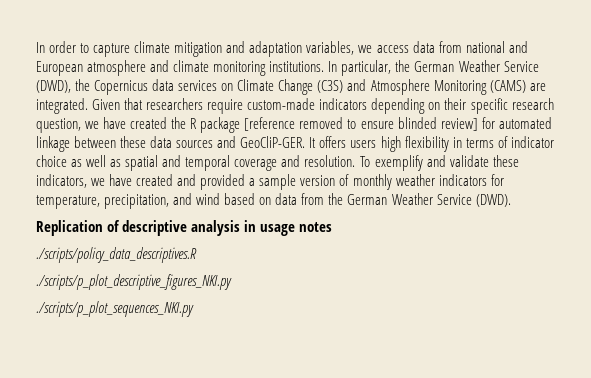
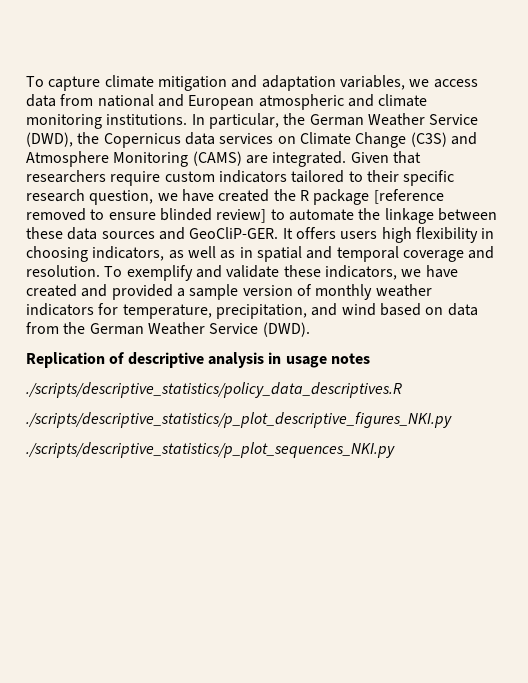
[36,41,90,53] In order to -> [26,76,44,87] To
[87,60,147,76] atmosphere -> [258,94,344,110] atmospheric
[247,98,441,114] custom-made indicators depending on -> [164,170,363,183] custom indicators tailored to
[481,117,552,129] for automated -> [270,208,381,221] to automate the
[465,136,554,148] [36,155,67,167] terms of indicator choice -> [26,246,165,262] choosing indicators,
(122, 163) none -> [239,247,253,258] in
[36,247,197,263] [36,274,232,290] [36,301,194,317] ./scripts/policy_data_descriptives.R // ./scripts/p_plot_descriptive_figures_NKI.py // ./scripts/p_plot_sequences_NKI.py -> [26,382,402,398] [26,412,452,428] [26,442,395,458] ./scripts/descriptive_statistics/policy_data_descriptives.R // ./scripts/descriptive_statistics/p_plot_descriptive_figures_NKI.py // ./scripts/descriptive_statistics/p_plot_sequences_NKI.py

